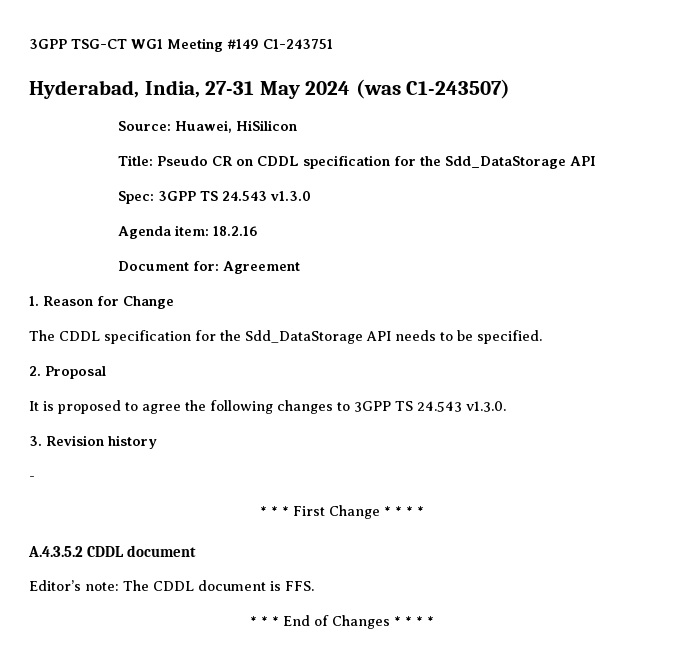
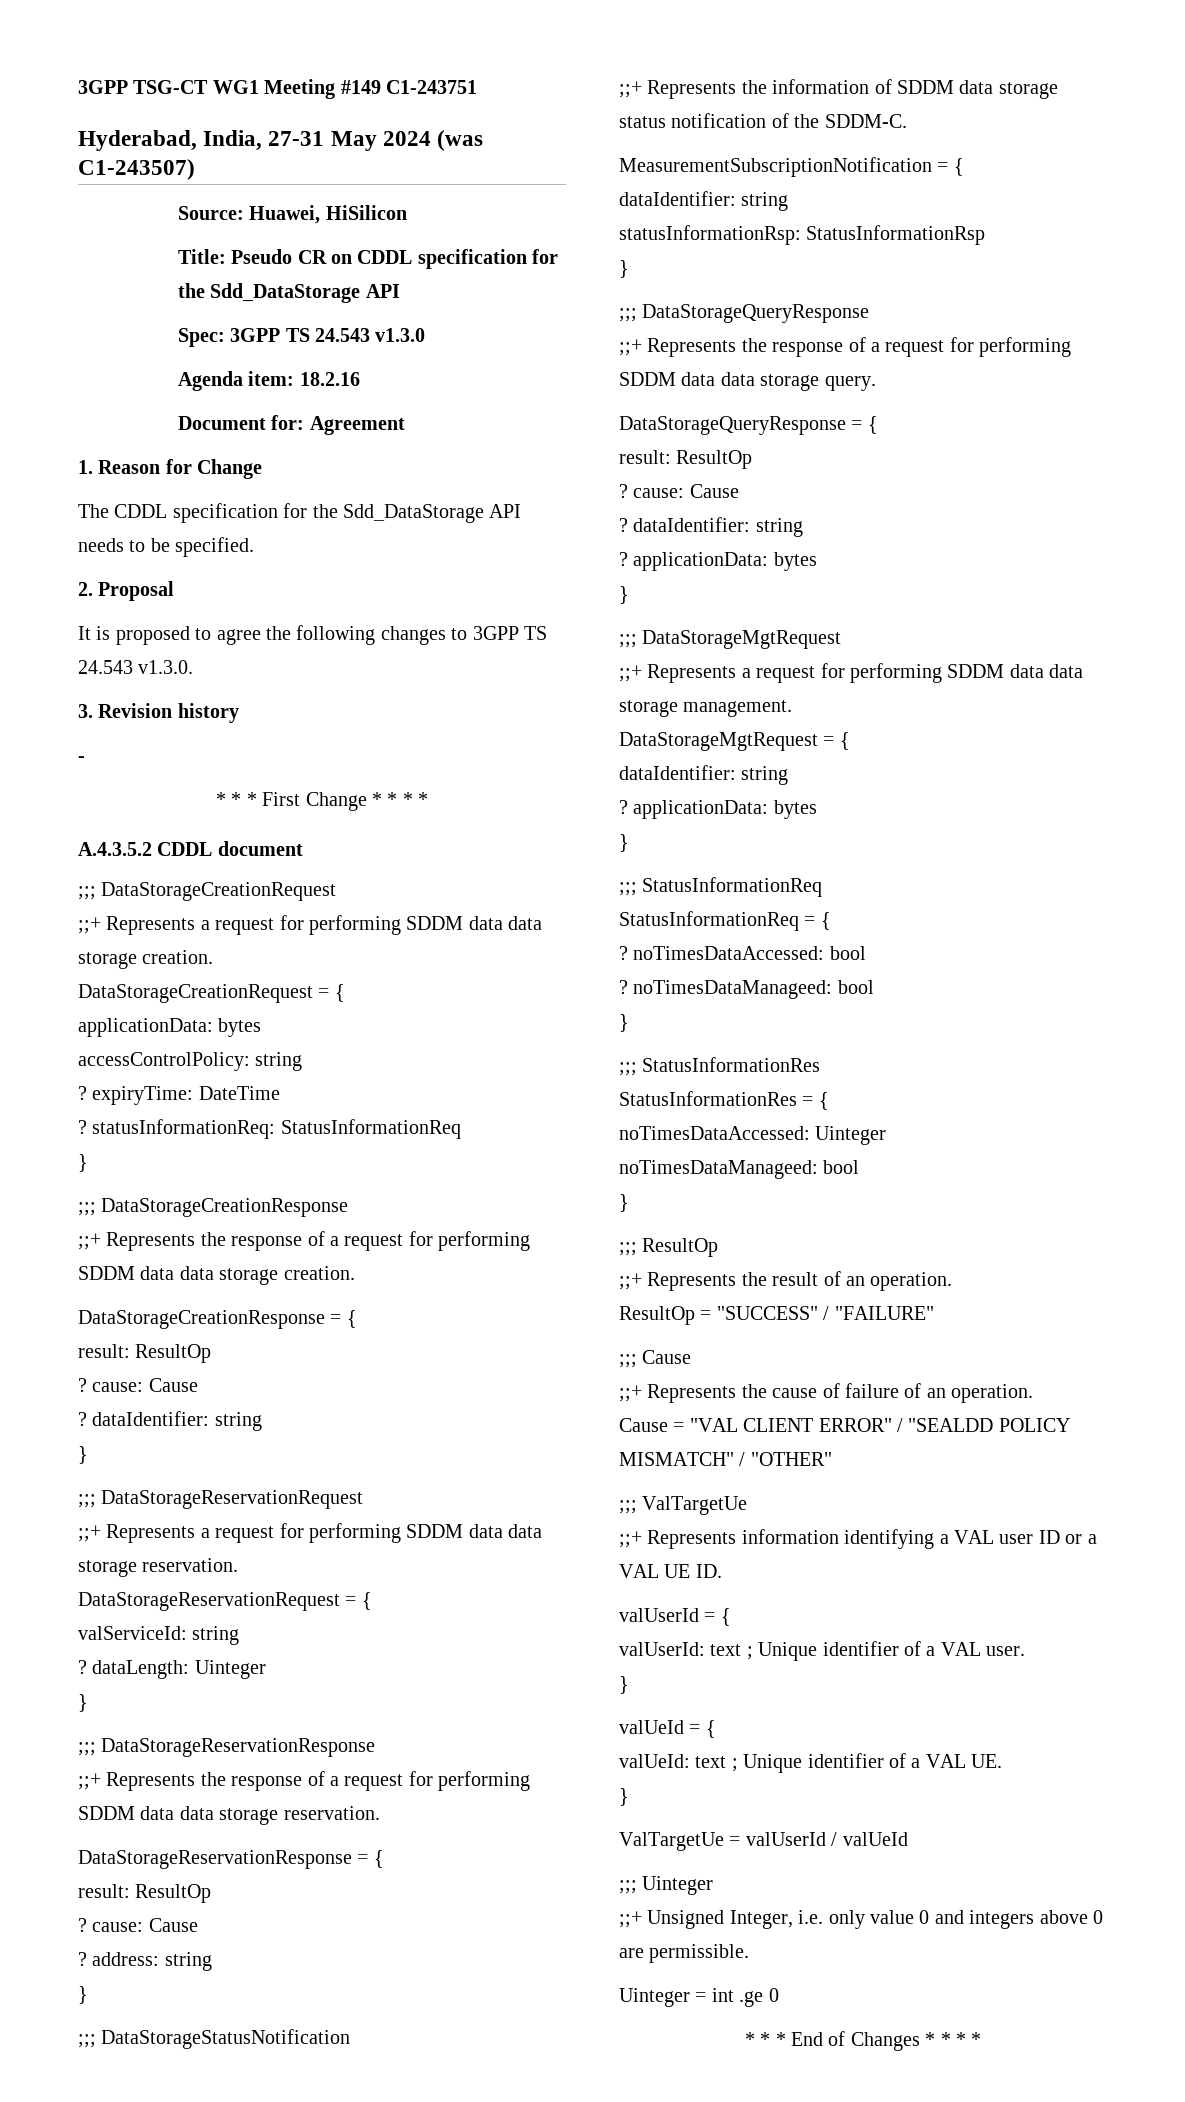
[29,580,314,591] Editor’s note: The CDDL document is FFS. -> [78,882,337,901] [78,915,543,935] [78,950,214,969] [78,984,345,1003] [78,1018,262,1037] [78,1052,303,1071] [78,1086,280,1105] [78,1119,461,1139] [78,1154,88,1172] [78,1198,349,1217] [78,1231,531,1251] [78,1266,355,1285] [78,1310,357,1329] [78,1344,212,1363] [78,1378,198,1392] [78,1411,262,1431] [78,1446,88,1464] [78,1490,364,1509] [78,1523,543,1543] [78,1558,239,1577] [78,1592,372,1611] [78,1626,240,1645] [78,1660,266,1679] [78,1694,88,1712] [78,1738,376,1757] [78,1771,531,1791] [78,1806,380,1825] [78,1850,384,1869] [78,1884,212,1903] [78,1918,198,1932] [78,1952,212,1971] [78,1986,88,2004] [78,2029,351,2049] [619,79,1058,99] [619,113,907,128] [619,157,964,177] [619,191,789,211] [619,225,986,245] [619,260,629,278] [619,304,870,323] [619,337,1072,357] [619,372,876,391] [619,416,878,435] [619,450,753,469] [619,484,739,498] [619,517,803,537] [619,552,817,571] [619,586,629,604] [619,630,842,649] [619,663,1084,683] [619,700,793,717] [619,732,850,751] [619,765,789,785] [619,800,817,819] [619,834,629,852] [619,877,823,897] [619,911,831,931] [619,946,866,960] [619,980,874,999] [619,1014,629,1032] [619,1057,821,1076] [619,1091,829,1110] [619,1126,887,1145] [619,1160,860,1179] [619,1194,629,1212] [619,1238,719,1257] [619,1271,953,1291] [619,1306,934,1325] [619,1350,692,1368] [619,1383,1034,1403] [619,1418,1070,1432] [619,1452,832,1466] [619,1496,748,1515] [619,1529,1097,1549] [619,1564,722,1578] [619,1608,731,1626] [619,1641,1026,1661] [619,1676,629,1694] [619,1720,716,1738] [619,1753,1003,1773] [619,1788,629,1806] [619,1832,908,1851] [619,1876,714,1895] [619,1910,1103,1929] [619,1944,750,1963] [619,1988,779,2007] ;;; DataStorageCreationRequest // ;;+ Represents a request for performing SDDM data data storage creation. // DataStorageCreationRequest = { // applicationData: bytes // accessControlPolicy: string // ? expiryTime: DateTime // ? statusInformationReq: StatusInformationReq // } // ;;; DataStorageCreationResponse // ;;+ Represents the response of a request for performing SDDM data data storage creation. // DataStorageCreationResponse = { // result: ResultOp // ? cause: Cause // ? dataIdentifier: string // } // ;;; DataStorageReservationRequest // ;;+ Represents a request for performing SDDM data data storage reservation. // DataStorageReservationRequest = { // valServiceId: string // ? dataLength: Uinteger // } // ;;; DataStorageReservationResponse // ;;+ Represents the response of a request for performing SDDM data data storage reservation. // DataStorageReservationResponse = { // result: ResultOp // ? cause: Cause // ? address: string // } // ;;; DataStorageStatusNotification // ;;+ Represents the information of SDDM data storage status notification of the SDDM-C. // MeasurementSubscriptionNotification = { // dataIdentifier: string // statusInformationRsp: StatusInformationRsp // } // ;;; DataStorageQueryResponse // ;;+ Represents the response of a request for performing SDDM data data storage query. // DataStorageQueryResponse = { // result: ResultOp // ? cause: Cause // ? dataIdentifier: string // ? applicationData: bytes // } // ;;; DataStorageMgtRequest // ;;+ Represents a request for performing SDDM data data storage management. // DataStorageMgtRequest = { // dataIdentifier: string // ? applicationData: bytes // } // ;;; StatusInformationReq // StatusInformationReq = { // ? noTimesDataAccessed: bool // ? noTimesDataManageed: bool // } // ;;; StatusInformationRes // StatusInformationRes = { // noTimesDataAccessed: Uinteger // noTimesDataManageed: bool // } // ;;; ResultOp // ;;+ Represents the result of an operation. // ResultOp = "SUCCESS" / "FAILURE" // ;;; Cause // ;;+ Represents the cause of failure of an operation. // Cause = "VAL CLIENT ERROR" / "SEALDD POLICY MISMATCH" / "OTHER" // ;;; ValTargetUe // ;;+ Represents information identifying a VAL user ID or a VAL UE ID. // valUserId = { // valUserId: text ; Unique identifier of a VAL user. // } // valUeId = { // valUeId: text ; Unique identifier of a VAL UE. // } // ValTargetUe = valUserId / valUeId // ;;; Uinteger // ;;+ Unsigned Integer, i.e. only value 0 and integers above 0 are permissible. // Uinteger = int .ge 0

